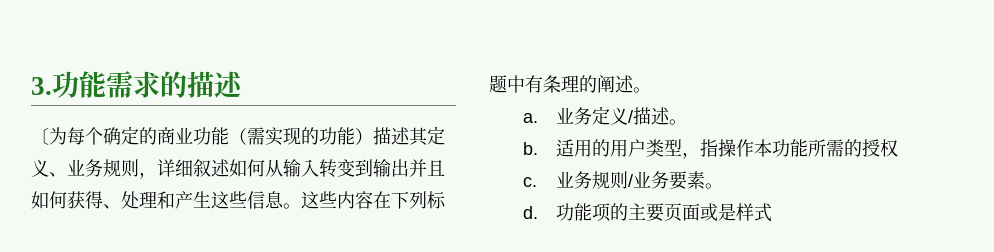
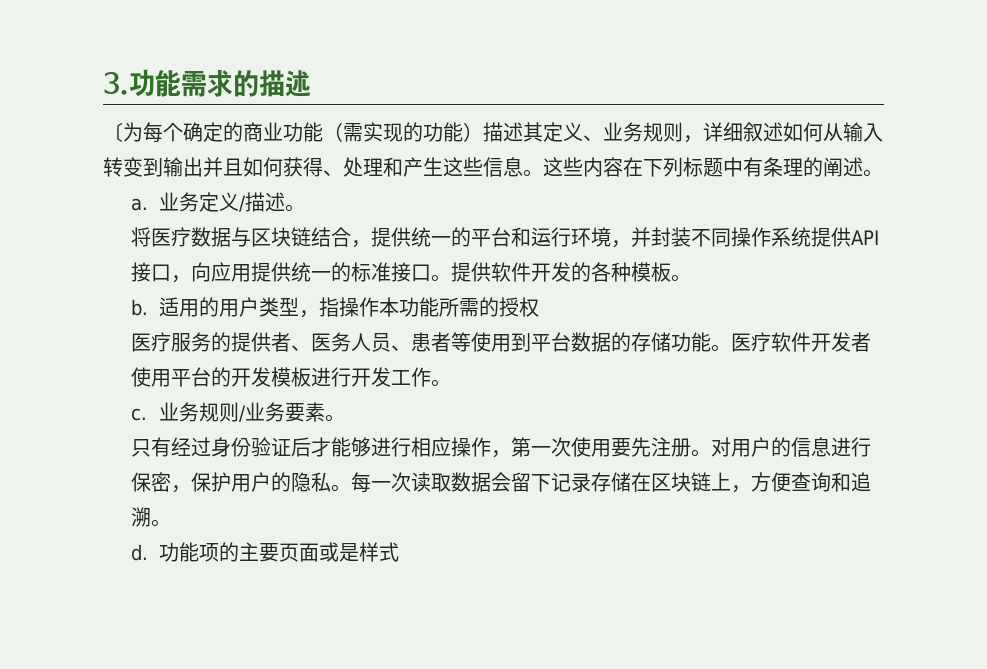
(688, 122) none -> [131,227,880,248] [131,262,692,283] // 将医疗数据与区块链结合，提供统一的平台和运行环境，并封装不同操作系统提供API接口，向应用提供统一的标准接口。提供软件开发的各种模板。
(899, 148) none -> [131,332,872,352] [131,367,452,387] // 医疗服务的提供者、医务人员、患者等使用到平台数据的存储功能。医疗软件开发者使用平台的开发模板进行开发工作。
(724, 186) none -> [131,437,872,458] [131,472,872,493] [131,507,172,527] // 只有经过身份验证后才能够进行相应操作，第一次使用要先注册。对用户的信息进行保密，保护用户的隐私。每一次读取数据会留下记录存储在区块链上，方便查询和追溯。

